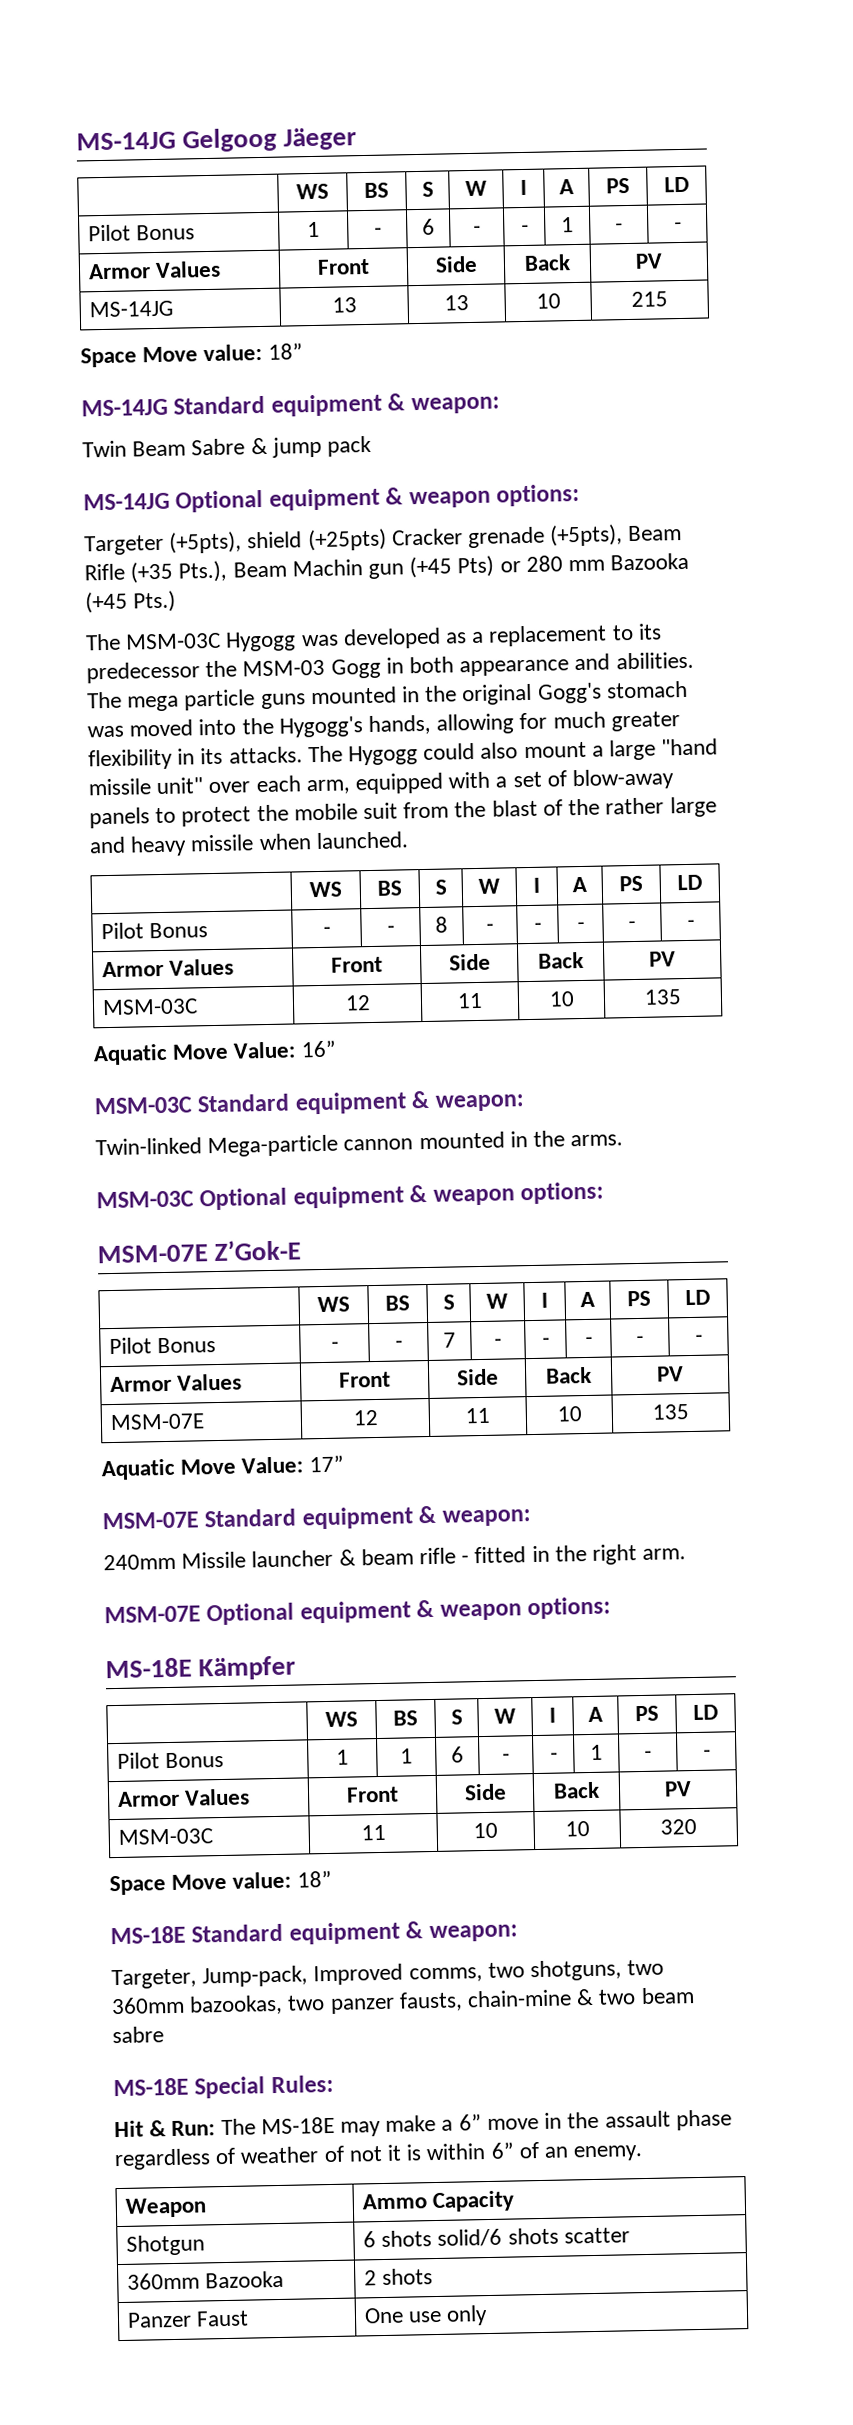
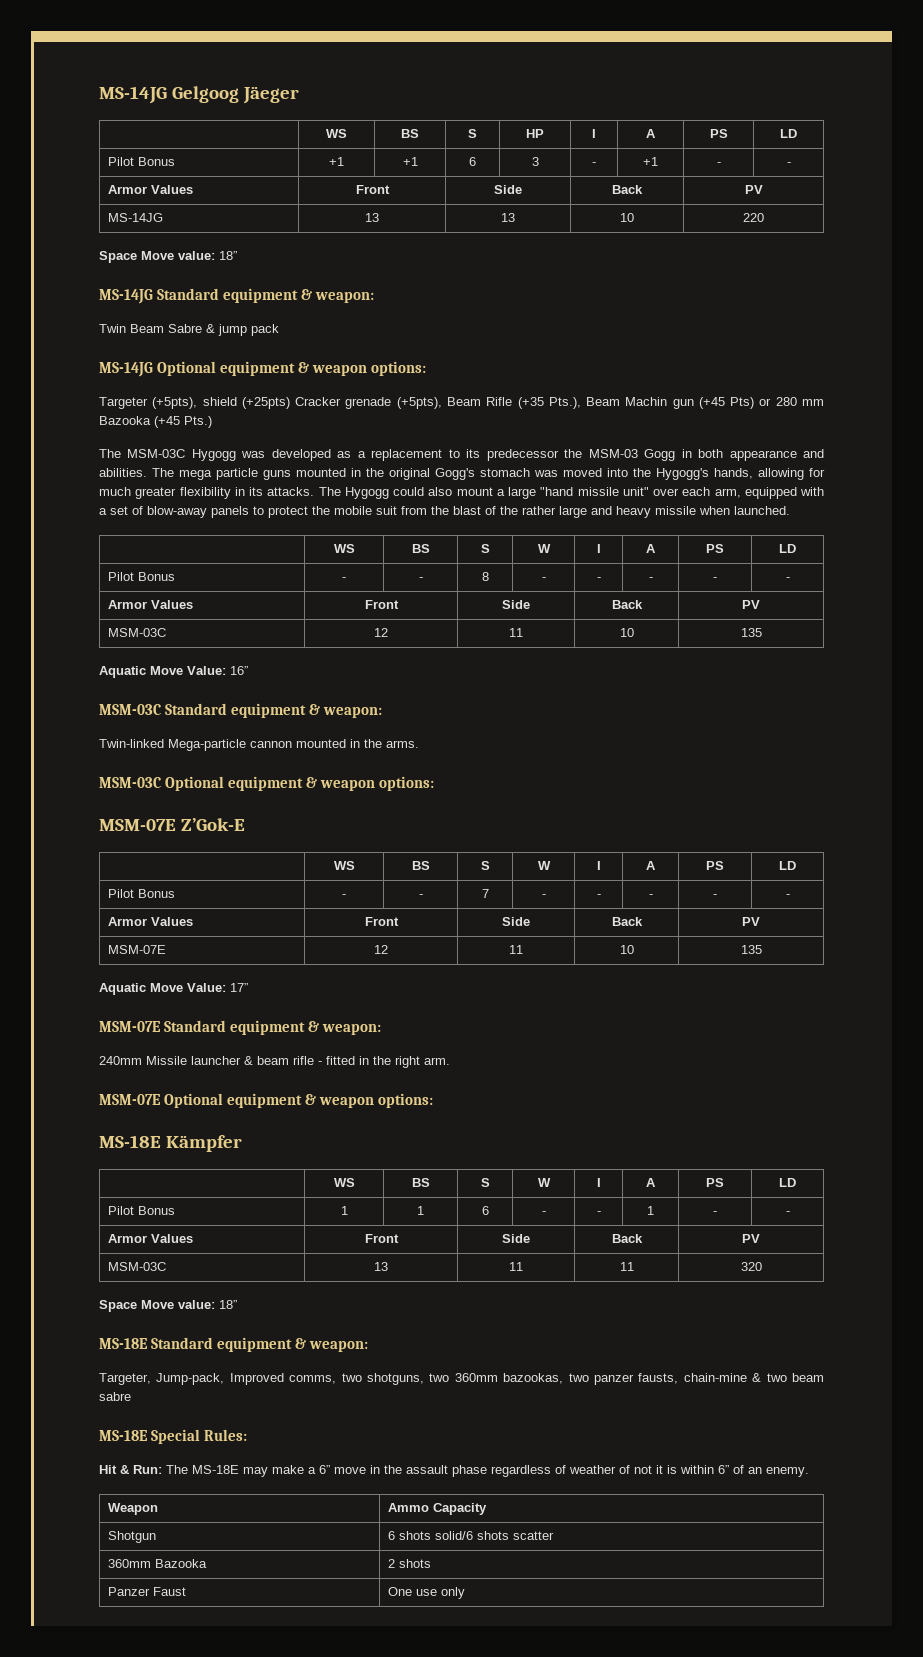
[465,180,487,197] [520,179,527,196] [559,179,574,195] [606,177,630,194] [663,176,690,193] [87,224,196,242] [307,221,320,238] [373,227,382,236] [422,218,435,235] [473,225,481,234] [520,224,529,234] [561,217,574,233] W | I | A | PS | LD // Pilot Bonus | 1 | - | 6 | - | - | 1 -> [526,129,544,138] [592,129,596,138] [646,129,656,138] [709,129,728,138] [780,129,797,138] [108,157,176,166] [329,157,344,166] [402,157,418,166] [469,157,476,166] [531,157,539,166] [592,162,596,166] [643,157,658,166] HP | I | A | PS | LD // Pilot Bonus | +1 | +1 | 6 | 3 | - | +1
[631,291,668,307] 215 -> [743,213,764,222] 220
[360,1824,386,1841] [473,1822,498,1839] [564,1821,590,1837] | 11 | 10 | 10 -> [374,1262,388,1271] [509,1262,523,1271] [619,1262,634,1271] | 13 | 11 | 11

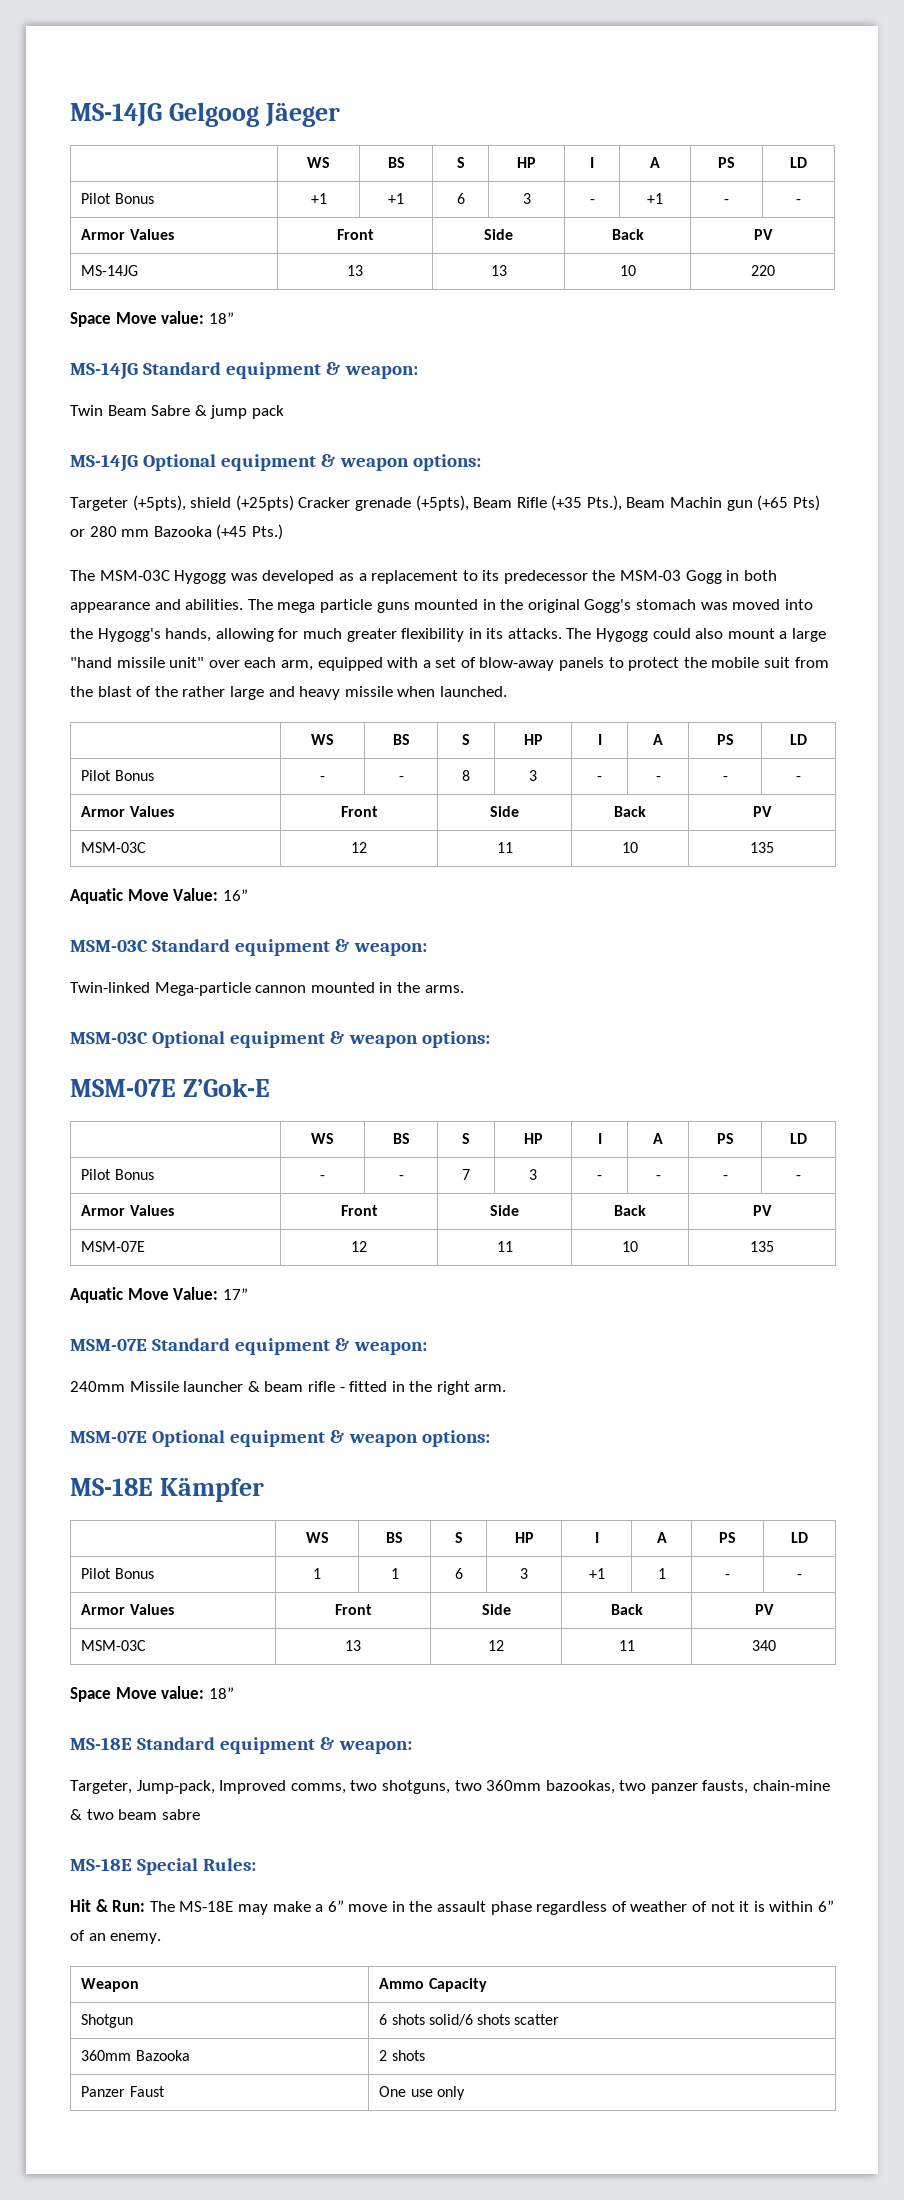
[698,397,725,409] (+45 -> [757,495,789,511] (+65
[537,544,551,553] W -> [523,734,543,745] HP
[541,577,546,581] - -> [529,770,537,781] 3
[537,861,551,870] W -> [523,1133,543,1144] HP
[541,894,546,898] - -> [529,1169,537,1180] 3
[537,1178,551,1187] W -> [514,1532,534,1543] HP
[541,1211,546,1215] [596,1211,601,1215] - | - -> [520,1568,528,1579] [588,1568,605,1579] 3 | +1
[509,1262,523,1271] [619,1262,634,1271] [740,1262,762,1271] 11 | 11 | 320 -> [488,1640,504,1651] [618,1640,635,1651] [751,1640,776,1651] 12 | 11 | 340

